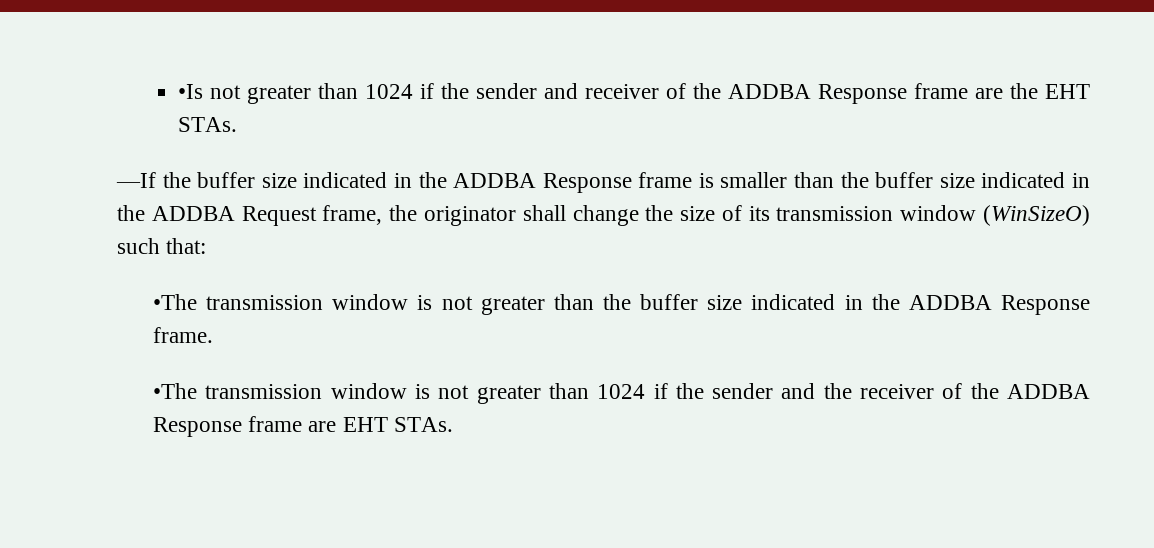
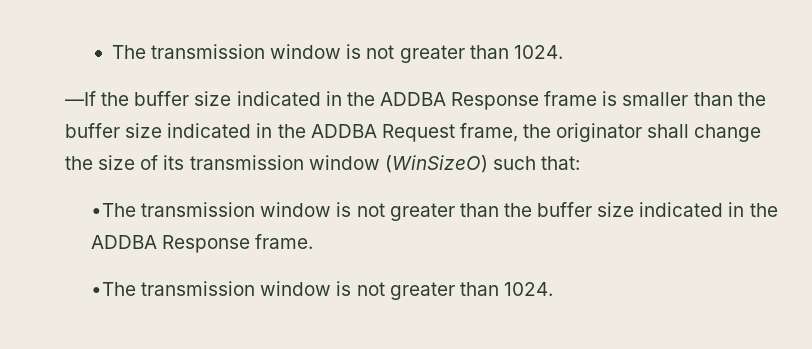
[178,83,1091,104] [178,117,238,132] •Is not greater than 1024 if the sender and receiver of the ADDBA Response frame are the EHT STAs. -> [111,44,563,63] The transmission window is not greater than 1024.
[597,383,1090,399] [153,416,453,437] 1024 if the sender and the receiver of the ADDBA Response frame are EHT STAs. -> [503,282,553,296] 1024.

